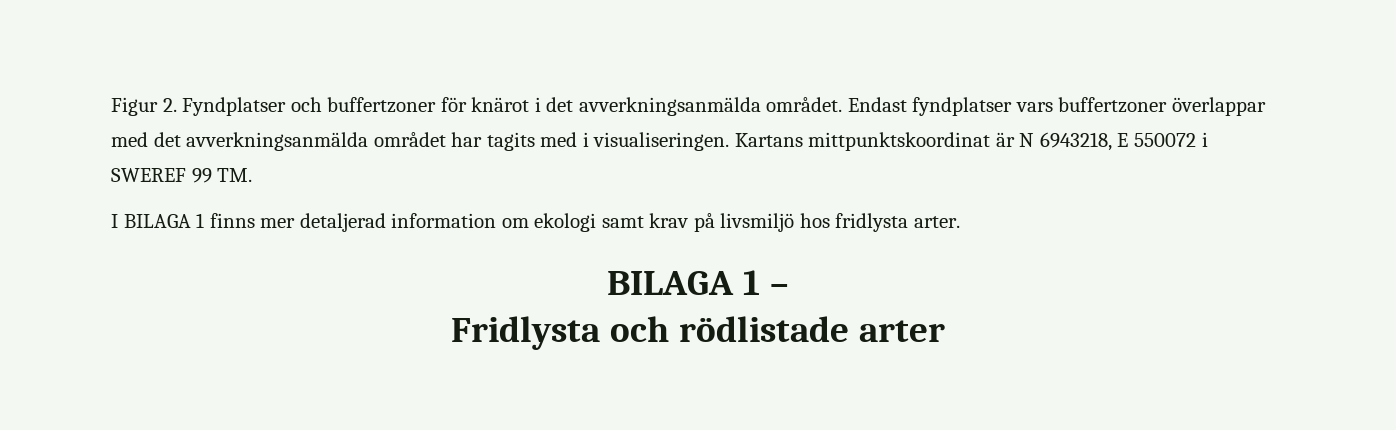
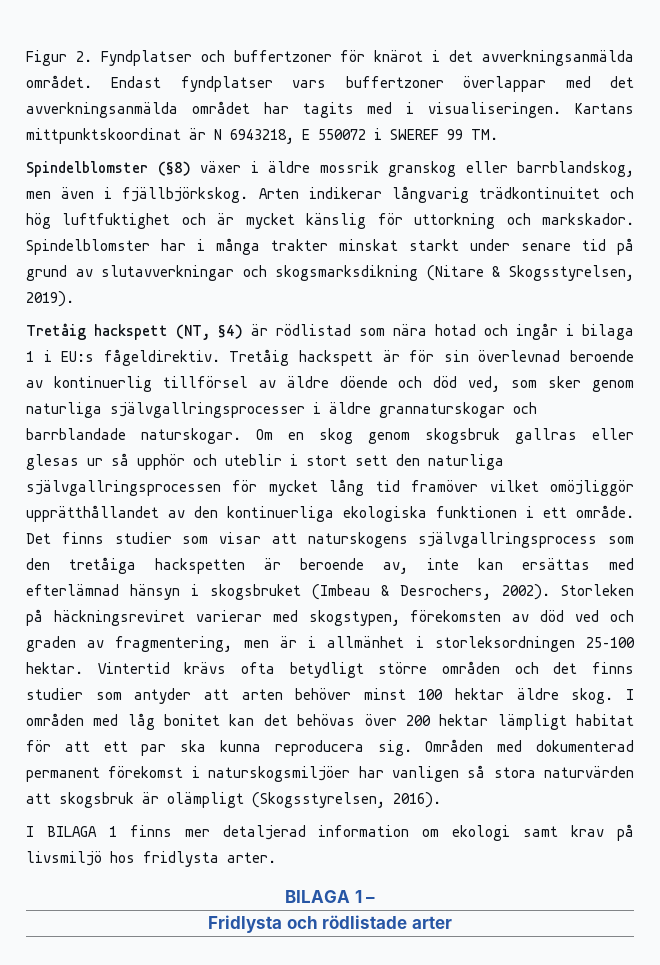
(253, 175) none -> [26,161,634,177] [26,186,634,203] [26,213,635,229] [26,238,634,255] [26,265,634,281] [26,291,74,307] [26,323,634,340] [26,349,635,366] [26,376,635,392] [26,402,537,418] [26,428,634,444] [26,453,504,470] [26,479,635,496] [26,505,634,522] [26,532,634,548] [26,557,634,574] [26,584,634,600] [26,609,635,626] [26,636,635,652] [26,661,634,678] [26,688,634,704] [26,713,635,730] [26,739,634,756] [26,765,634,782] [26,792,441,808] // Spindelblomster (§8) växer i äldre mossrik granskog eller barrblandskog, men även i fjällbjörkskog. Arten indikerar långvarig trädkontinuitet och hög luftfuktighet och är mycket känslig för uttorkning och markskador. Spindelblomster har i många trakter minskat starkt under senare tid på grund av slutavverkningar och skogsmarksdikning (Nitare & Skogsstyrelsen, 2019). // Tretåig hackspett (NT, §4) är rödlistad som nära hotad och ingår i bilaga 1 i EU:s fågeldirektiv. Tretåig hackspett är för sin överlevnad beroende av kontinuerlig tillförsel av äldre döende och död ved, som sker genom naturliga självgallringsprocesser i äldre grannaturskogar och barrblandade naturskogar. Om en skog genom skogsbruk gallras eller glesas ur så upphör och uteblir i stort sett den naturliga självgallringsprocessen för mycket lång tid framöver vilket omöjliggör upprätthållandet av den kontinuerliga ekologiska funktionen i ett område. Det finns studier som visar att naturskogens självgallringsprocess som den tretåiga hackspetten är beroende av, inte kan ersättas med efterlämnad hänsyn i skogsbruket (Imbeau & Desrochers, 2002). Storleken på häckningsreviret varierar med skogstypen, förekomsten av död ved och graden av fragmentering, men är i allmänhet i storleksordningen 25–100 hektar. Vintertid krävs ofta betydligt större områden och det finns studier som antyder att arten behöver minst 100 hektar äldre skog. I områden med låg bonitet kan det behövas över 200 hektar lämpligt habitat för att ett par ska kunna reproducera sig. Områden med dokumenterad permanent förekomst i naturskogsmiljöer har vanligen så stora naturvärden att skogsbruk är olämpligt (Skogsstyrelsen, 2016).

